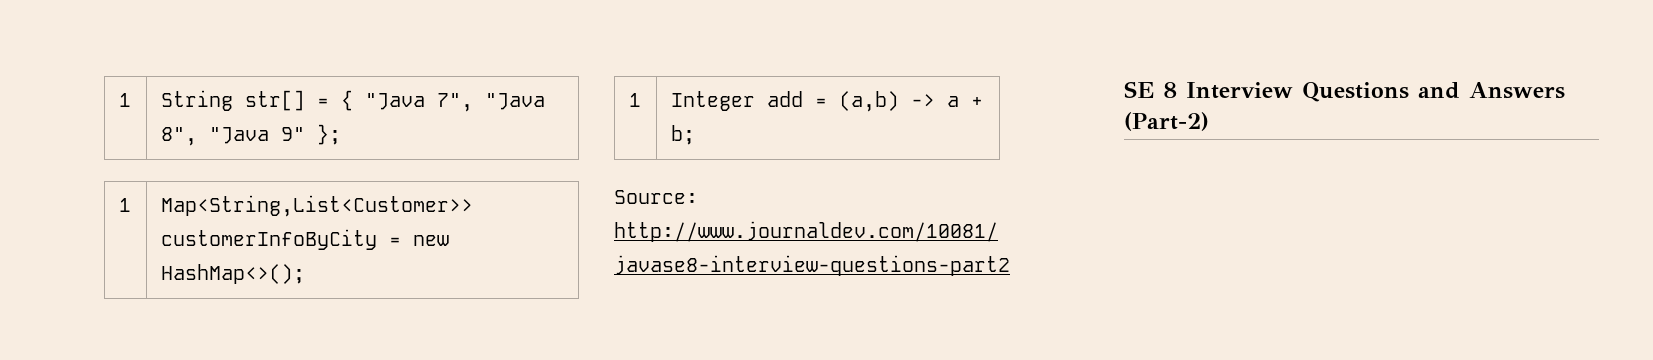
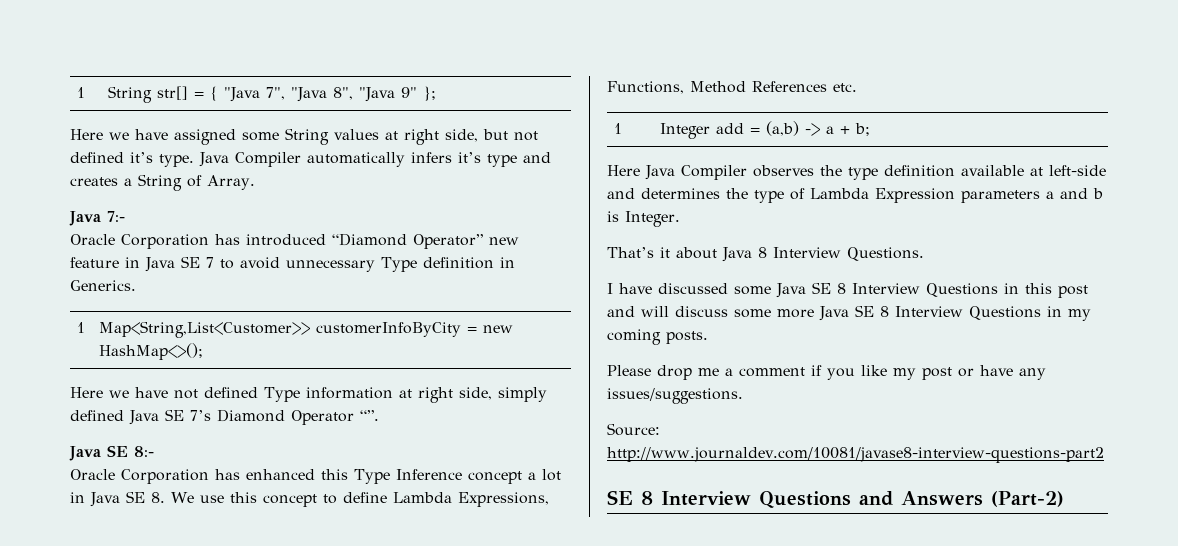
(341, 134) none -> [70,128,538,145] [70,152,551,167] [70,174,255,191] [69,211,125,226] [70,233,519,249] [70,256,515,272] [70,280,136,291] // Here we have assigned some String values at right side, but not defined it’s type. Java Compiler automatically infers it’s type and creates a String of Array. // Java 7:- // Oracle Corporation has introduced “Diamond Operator” new feature in Java SE 7 to avoid unnecessary Type definition in Generics.
(305, 274) none -> [70,387,547,403] [70,409,379,425] [69,445,154,461] [70,469,561,484] [70,491,549,507] [607,81,857,94] // Here we have not defined Type information at right side, simply defined Java SE 7’s Diamond Operator “”. // Java SE 8:- // Oracle Corporation has enhanced this Type Inference concept a lot in Java SE 8. We use this concept to define Lambda Expressions, Functions, Method References etc.
(695, 135) none -> [607,165,1106,180] [607,188,1103,203] [607,211,680,227] [607,247,924,262] [607,282,1088,298] [607,305,1091,321] [607,329,708,345] [607,365,1046,380] [607,388,743,404] // Here Java Compiler observes the type definition available at left-side and determines the type of Lambda Expression parameters a and b is Integer. // That’s it about Java 8 Interview Questions. // I have discussed some Java SE 8 Interview Questions in this post and will discuss some more Java SE 8 Interview Questions in my coming posts. // Please drop me a comment if you like my post or have any issues/suggestions.

